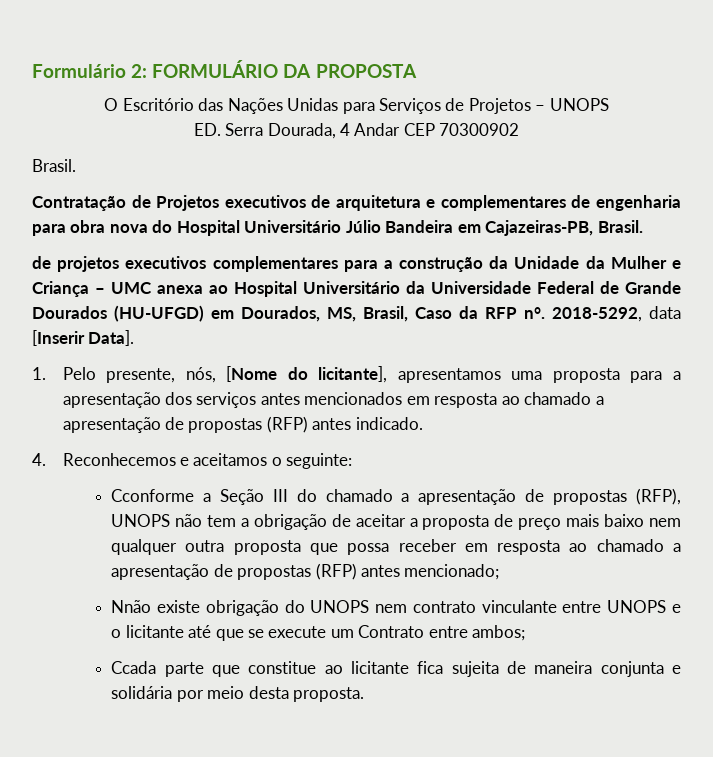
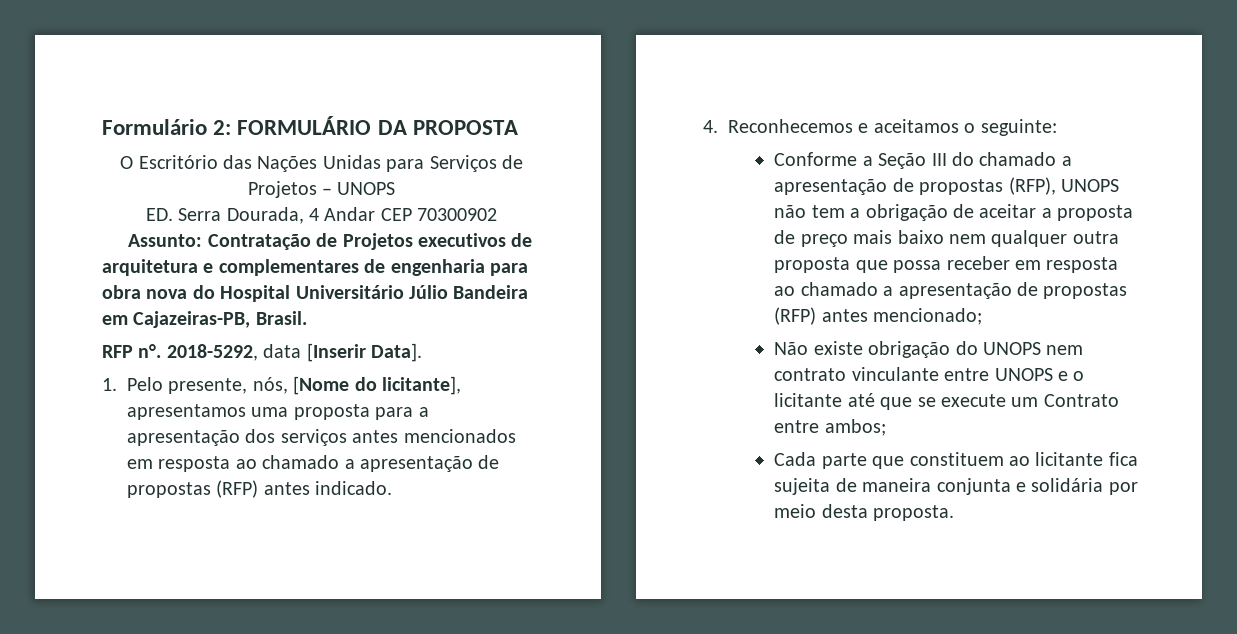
[32,159,76,172] Brasil. // -> [128,234,203,247] Assunto:
[32,256,681,272] [32,281,681,297] [32,305,478,322] de projetos executivos complementares para a construção da Unidade da Mulher e Criança – UMC anexa ao Hospital Universitário da Universidade Federal de Grande Dourados (HU-UFGD) em Dourados, MS, Brasil, Caso da -> (307, 318) none
[111,489,195,502] Cconforme -> [774,152,858,166] Conforme
[111,600,152,613] Nnão -> [774,342,809,355] Não
[111,661,157,674] Ccada -> [774,452,817,466] Cada
[248,661,317,674] constitue -> [909,452,1004,466] constituem

